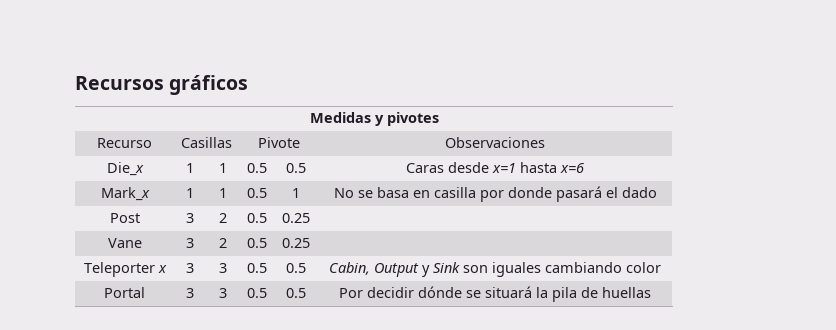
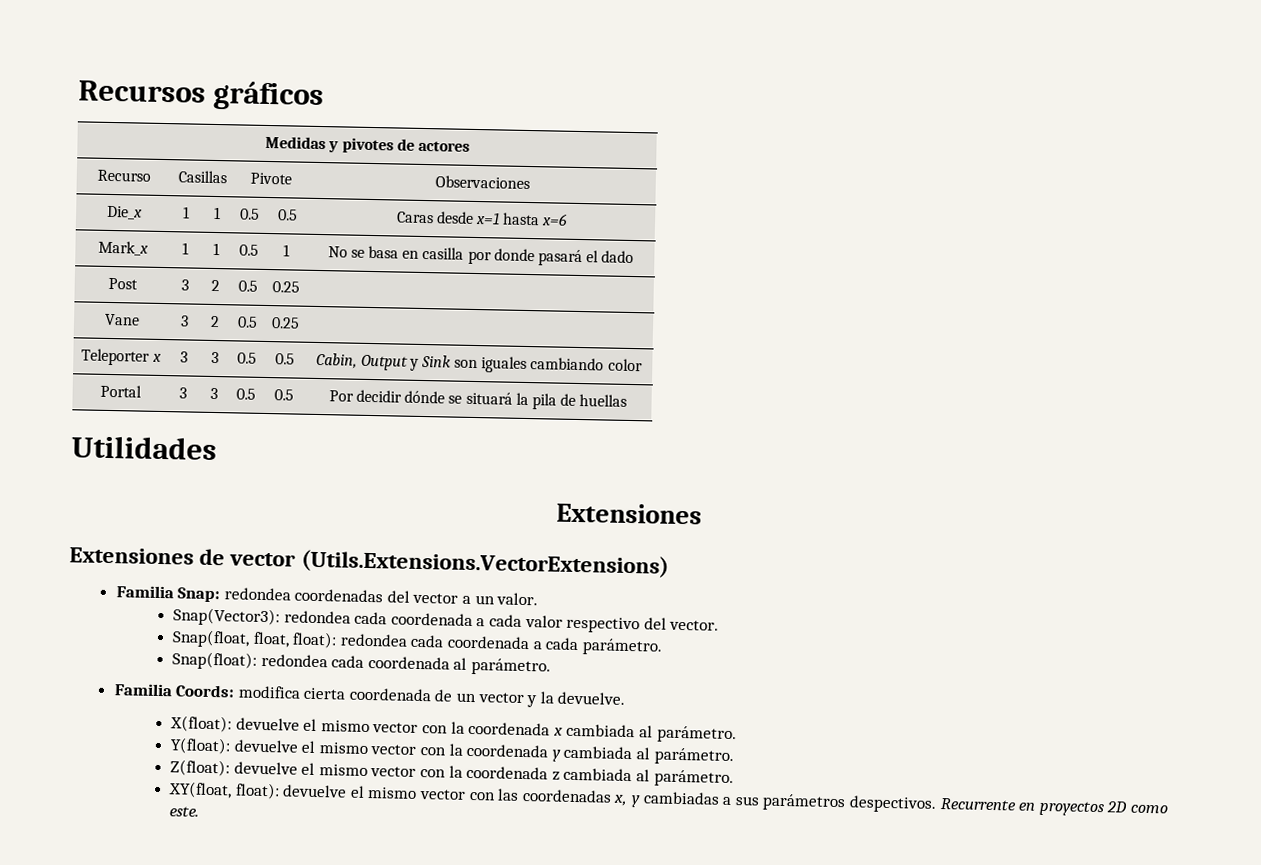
(439, 119) none -> [396,138,470,152] de actores
(651, 292) none -> [71,435,217,461] [556,502,702,525] [69,547,669,578] [115,585,539,606] [173,607,720,634] [172,629,663,656] [172,651,552,676] [113,683,626,708] [170,715,737,744] [170,737,734,766] [170,759,734,788] [168,781,1168,817] [169,806,200,817] // Utilidades // Extensiones // Extensiones de vector (Utils.Extensions.VectorExtensions) // Familia Snap: redondea coordenadas del vector a un valor. // Snap(Vector3): redondea cada coordenada a cada valor respectivo del vector. // Snap(float, float, float): redondea cada coordenada a cada parámetro. // Snap(float): redondea cada coordenada al parámetro. // Familia Coords: modifica cierta coordenada de un vector y la devuelve. // X(float): devuelve el mismo vector con la coordenada x cambiada al parámetro. // Y(float): devuelve el mismo vector con la coordenada y cambiada al parámetro. // Z(float): devuelve el mismo vector con la coordenada z cambiada al parámetro. // XY(float, float): devuelve el mismo vector con las coordenadas x, y cambiadas a sus parámetros despectivos. Recurrente en proyectos 2D como este.

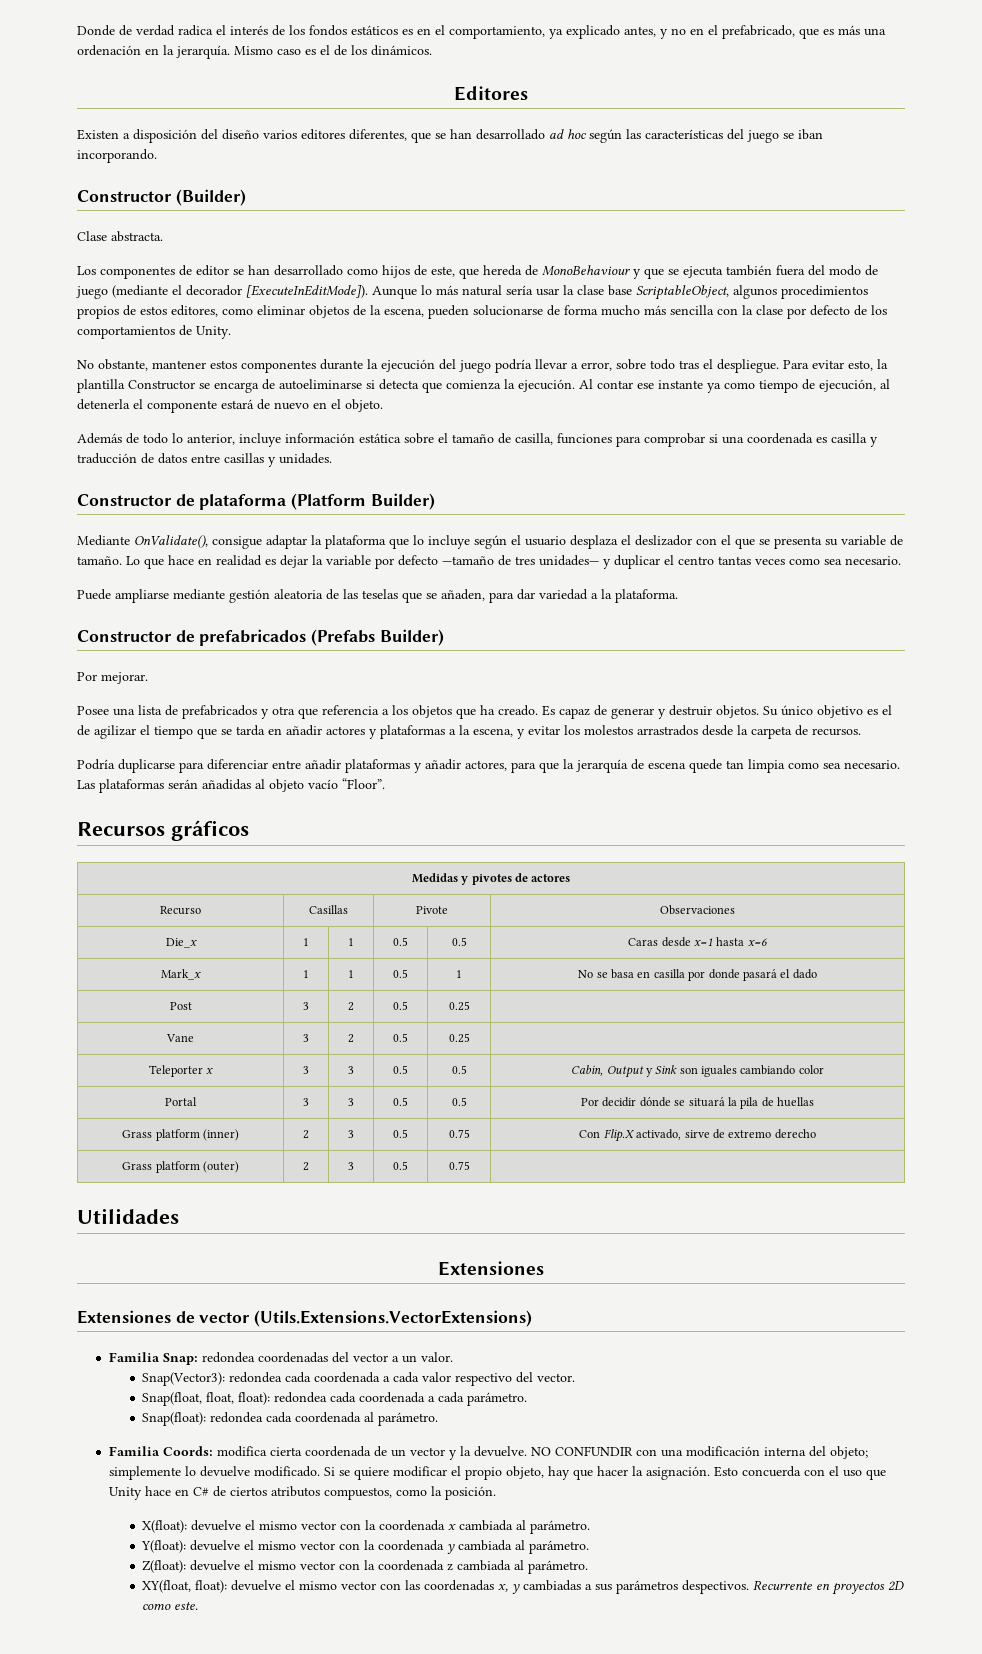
(78, 91) none -> [77,25,886,39] [77,45,432,59] [454,86,528,101] [77,129,823,143] [77,149,157,163] [77,189,246,206] [77,231,163,242] [77,265,878,279] [76,285,868,300] [77,305,887,319] [77,325,231,339] [77,359,888,373] [77,379,890,393] [77,399,383,413] [77,433,878,447] [77,453,332,467] [77,493,435,510] [77,535,903,549] [77,555,901,569] [77,589,678,603] [77,629,444,646] [77,672,148,684] [77,705,892,719] [77,725,861,739] [77,759,900,773] [77,778,385,793] Donde de verdad radica el interés de los fondos estáticos es en el comportamiento, ya explicado antes, y no en el prefabricado, que es más una ordenación en la jerarquía. Mismo caso es el de los dinámicos. // Editores // Existen a disposición del diseño varios editores diferentes, que se han desarrollado ad hoc según las características del juego se iban incorporando. // Constructor (Builder) // Clase abstracta. // Los componentes de editor se han desarrollado como hijos de este, que hereda de MonoBehaviour y que se ejecuta también fuera del modo de juego (mediante el decorador [ExecuteInEditMode]). Aunque lo más natural sería usar la clase base ScriptableObject, algunos procedimientos propios de estos editores, como eliminar objetos de la escena, pueden solucionarse de forma mucho más sencilla con la clase por defecto de los comportamientos de Unity. // No obstante, mantener estos componentes durante la ejecución del juego podría llevar a error, sobre todo tras el despliegue. Para evitar esto, la plantilla Constructor se encarga de autoeliminarse si detecta que comienza la ejecución. Al contar ese instante ya como tiempo de ejecución, al detenerla el componente estará de nuevo en el objeto. // Además de todo lo anterior, incluye información estática sobre el tamaño de casilla, funciones para comprobar si una coordenada es casilla y traducción de datos entre casillas y unidades. // Constructor de plataforma (Platform Builder) // Mediante OnValidate(), consigue adaptar la plataforma que lo incluye según el usuario desplaza el deslizador con el que se presenta su variable de tamaño. Lo que hace en realidad es dejar la variable por defecto —tamaño de tres unidades— y duplicar el centro tantas veces como sea necesario. // Puede ampliarse mediante gestión aleatoria de las teselas que se añaden, para dar variedad a la plataforma. // Constructor de prefabricados (Prefabs Builder) // Por mejorar. // Posee una lista de prefabricados y otra que referencia a los objetos que ha creado. Es capaz de generar y destruir objetos. Su único objetivo es el de agilizar el tiempo que se tarda en añadir actores y plataformas a la escena, y evitar los molestos arrastrados desde la carpeta de recursos. // Podría duplicarse para diferenciar entre añadir plataformas y añadir actores, para que la jerarquía de escena quede tan limpia como sea necesario. Las plataformas serán añadidas al objeto vacío “Floor”. //
(628, 400) none -> [122,1129,239,1141] [303,1130,309,1139] [348,1130,354,1138] [393,1129,408,1138] [448,1129,470,1138] [579,1129,816,1142] [122,1161,239,1173] [303,1162,309,1171] [348,1162,354,1170] [393,1161,408,1170] [448,1161,470,1170] // Grass platform (inner) | 2 | 3 | 0.5 | 0.75 | Con Flip.X activado, sirve de extremo derecho // Grass platform (outer) | 2 | 3 | 0.5 | 0.75 |
(626, 698) none -> [530,1446,868,1459] [108,1466,886,1480] [108,1486,496,1500] NO CONFUNDIR con una modificación interna del objeto; simplemente lo devuelve modificado. Si se quiere modificar el propio objeto, hay que hacer la asignación. Esto concuerda con el uso que Unity hace en C# de ciertos atributos compuestos, como la posición.

